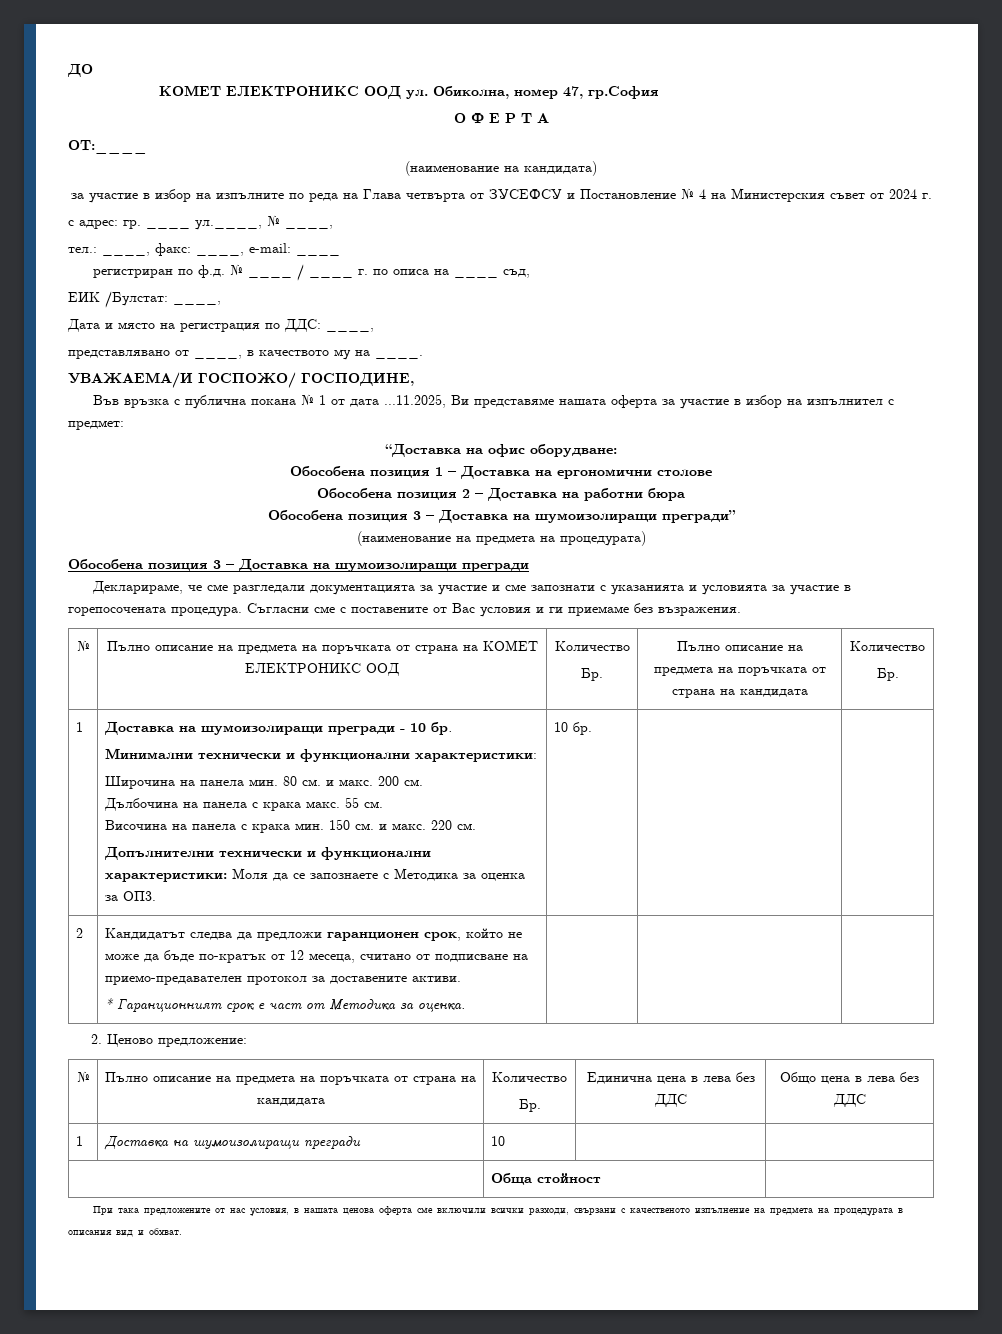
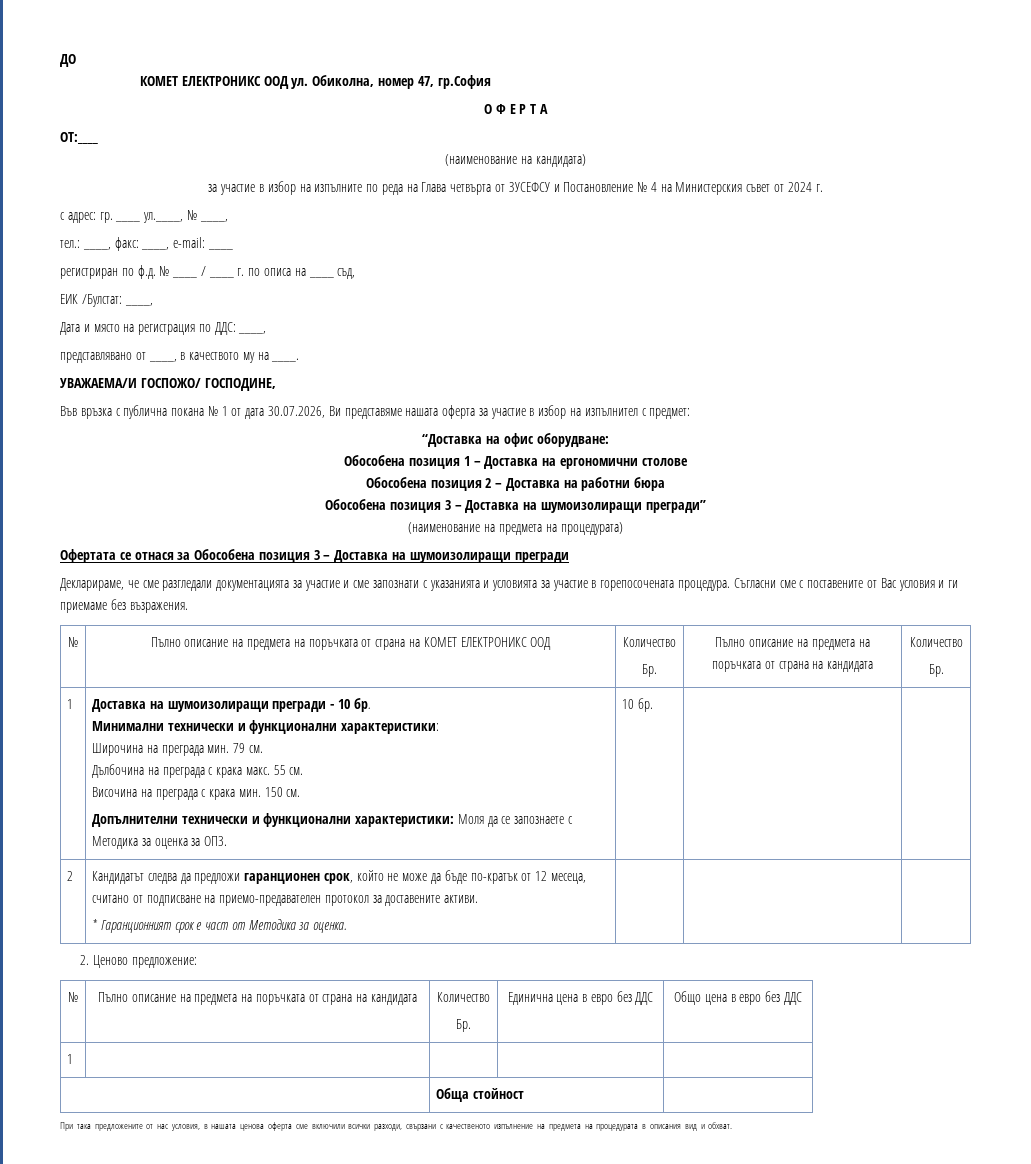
[383,394,446,408] ...11.2025, -> [268,406,326,418] 30.07.2026,
(646, 538) none -> [60,549,191,563] Офертата се отнася за
[199,776,399,786] панела мин. 80 см. и макс. 200 -> [161,743,246,756] преграда мин. 79
[202,802,247,808] панела -> [162,767,205,778] преграда
[191,824,236,830] панела -> [155,789,198,800] преграда
[378,820,476,830] и макс. 220 см. -> (301, 793) none
[702,1076,731,1082] лева -> [590,994,613,1005] евро
[866,1076,895,1082] лева -> [739,994,762,1005] евро
[103,1136,361,1150] [490,1136,505,1146] Доставка на шумоизолиращи прегради | 10 -> (74, 1059) |

